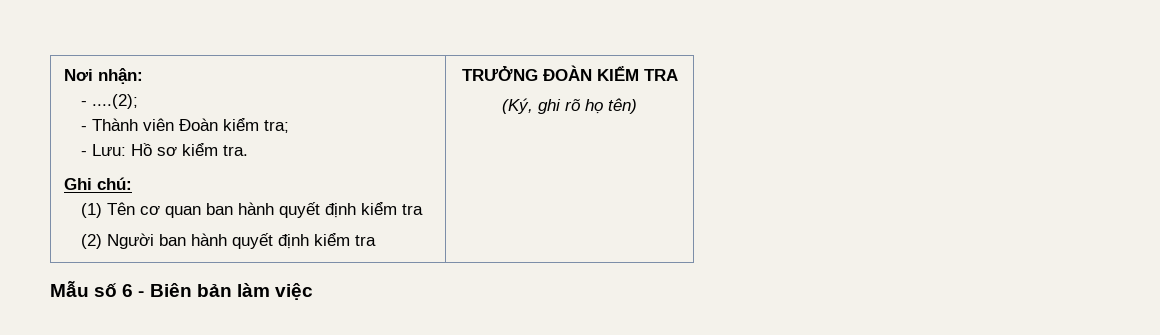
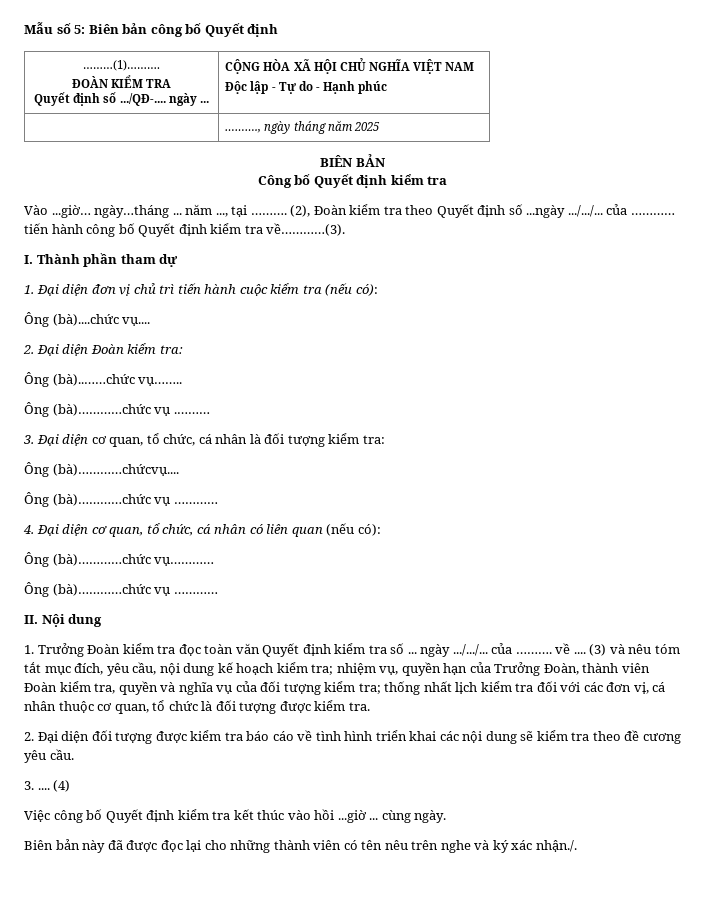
[64,68,144,84] [80,94,138,109] [80,118,289,133] [80,143,248,156] [64,177,133,190] [80,202,423,218] [80,233,376,249] [461,65,678,81] [502,98,637,114] [50,281,313,300] Nơi nhận: // - ....(2); // - Thành viên Đoàn kiểm tra; // - Lưu: Hồ sơ kiểm tra. // Ghi chú: // (1) Tên cơ quan ban hành quyết định kiểm tra // (2) Người ban hành quyết định kiểm tra | TRƯỞNG ĐOÀN KIỂM TRA // (Ký, ghi rõ họ tên) // Mẫu số 6 - Biên bản làm việc -> [24,22,279,37] [83,60,160,71] [71,75,172,88] [34,92,209,106] [225,58,475,74] [225,81,388,94] [225,120,380,134] [320,154,386,167] [257,174,448,188] [24,204,675,218] [24,223,346,237] [24,253,179,267] [24,283,378,296] [24,312,151,327] [23,343,183,356] [24,372,183,387] [24,402,210,417] [23,433,385,447] [24,462,179,477] [24,492,218,507] [23,523,381,537] [24,552,215,567] [24,582,218,597] [24,614,103,627] [24,643,680,657] [24,662,650,676] [24,681,666,695] [24,700,370,714] [24,730,681,744] [24,749,74,763] [24,780,71,792] [24,809,447,823] [24,839,577,853] Mẫu số 5: Biên bản công bố Quyết định // ………(1)………. // ĐOÀN KIỂM TRA // Quyết định số .../QĐ-.... ngày ... | CỘNG HÒA XÃ HỘI CHỦ NGHĨA VIỆT NAM // Độc lập - Tự do - Hạnh phúc // | ………., ngày tháng năm 2025 // BIÊN BẢN // Công bố Quyết định kiểm tra // Vào ...giờ… ngày…tháng ... năm ..., tại ………. (2), Đoàn kiểm tra theo Quyết định số ...ngày .../.../... của ………… tiến hành công bố Quyết định kiểm tra về…………(3). // I. Thành phần tham dự // 1. Đại diện đơn vị chủ trì tiến hành cuộc kiểm tra (nếu có): // Ông (bà)....chức vụ.... // 2. Đại diện Đoàn kiểm tra: // Ông (bà)..……chức vụ…….. // Ông (bà)…………chức vụ .……… // 3. Đại diện cơ quan, tổ chức, cá nhân là đối tượng kiểm tra: // Ông (bà)…………chứcvụ.... // Ông (bà)…………chức vụ ………… // 4. Đại diện cơ quan, tổ chức, cá nhân có liên quan (nếu có): // Ông (bà)…………chức vụ………… // Ông (bà)…………chức vụ ………… // II. Nội dung // 1. Trưởng Đoàn kiểm tra đọc toàn văn Quyết định kiểm tra số ... ngày .../.../... của ………. về .... (3) và nêu tóm tắt mục đích, yêu cầu, nội dung kế hoạch kiểm tra; nhiệm vụ, quyền hạn của Trưởng Đoàn, thành viên Đoàn kiểm tra, quyền và nghĩa vụ của đối tượng kiểm tra; thống nhất lịch kiểm tra đối với các đơn vị, cá nhân thuộc cơ quan, tổ chức là đối tượng được kiểm tra. // 2. Đại diện đối tượng được kiểm tra báo cáo về tình hình triển khai các nội dung sẽ kiểm tra theo đề cương yêu cầu. // 3. .... (4) // Việc công bố Quyết định kiểm tra kết thúc vào hồi ...giờ ... cùng ngày. // Biên bản này đã được đọc lại cho những thành viên có tên nêu trên nghe và ký xác nhận./.

